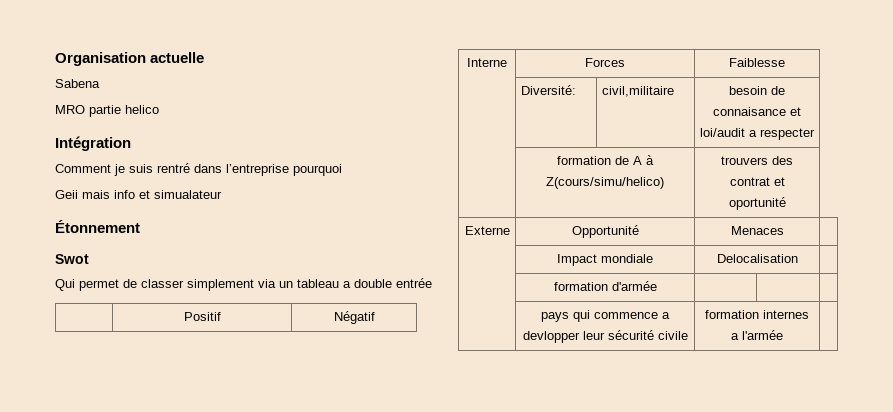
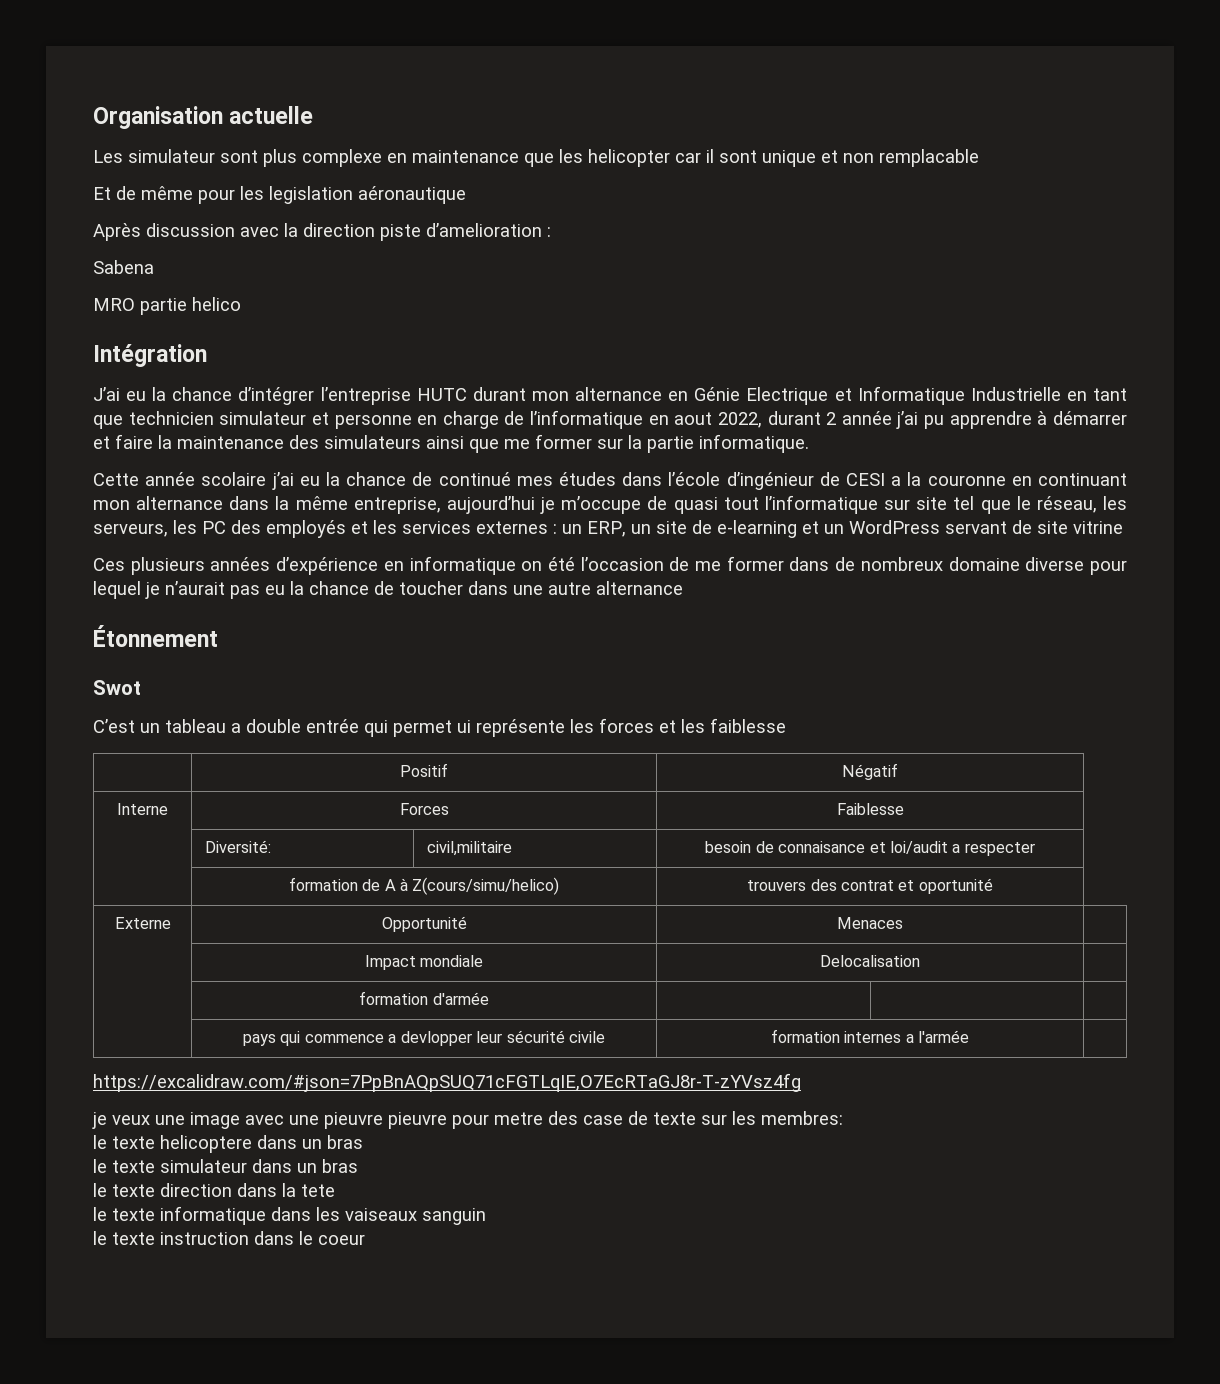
(205, 57) none -> [93,149,979,167] [93,186,466,204] [93,223,551,241] // Les simulateur sont plus complexe en maintenance que les helicopter car il sont unique et non remplacable // Et de même pour les legislation aéronautique // Après discussion avec la direction piste d’amelioration :
[55,163,342,176] [55,190,222,199] [55,220,140,233] [55,254,89,264] [55,279,276,291] Comment je suis rentré dans l’entreprise pourquoi // Geii mais info et simualateur // Étonnement // Swot // Qui permet de classer simplement via -> [93,386,1127,405] [93,410,1128,429] [93,434,809,453] [93,472,1128,490] [93,495,1127,514] [93,520,1123,538] [93,556,1128,575] [93,581,683,599] [93,625,218,647] [93,680,141,695] [93,719,135,733] J’ai eu la chance d’intégrer l’entreprise HUTC durant mon alternance en Génie Electrique et Informatique Industrielle en tant que technicien simulateur et personne en charge de l’informatique en aout 2022, durant 2 année j’ai pu apprendre à démarrer et faire la maintenance des simulateurs ainsi que me former sur la partie informatique. // Cette année scolaire j’ai eu la chance de continué mes études dans l’école d’ingénieur de CESI a la couronne en continuant mon alternance dans la même entreprise, aujourd’hui je m’occupe de quasi tout l’informatique sur site tel que le réseau, les serveurs, les PC des employés et les services externes : un ERP, un site de e-learning et un WordPress servant de site vitrine // Ces plusieurs années d’expérience en informatique on été l’occasion de me former dans de nombreux domaine diverse pour lequel je n’aurait pas eu la chance de toucher dans une autre alternance // Étonnement // Swot // C’est
(432, 283) none -> [364,718,786,737] qui permet ui représente les forces et les faiblesse
(783, 335) none -> [93,1073,801,1092] [92,1111,843,1129] [93,1135,363,1153] [93,1159,358,1173] [93,1183,335,1197] [93,1206,486,1225] [93,1231,365,1245] // https://excalidraw.com/#json=7PpBnAQpSUQ71cFGTLqIE,O7EcRTaGJ8r-T-zYVsz4fg // je veux une image avec une pieuvre pieuvre pour metre des case de texte sur les membres: // le texte helicoptere dans un bras // le texte simulateur dans un bras // le texte direction dans la tete // le texte informatique dans les vaiseaux sanguin // le texte instruction dans le coeur

